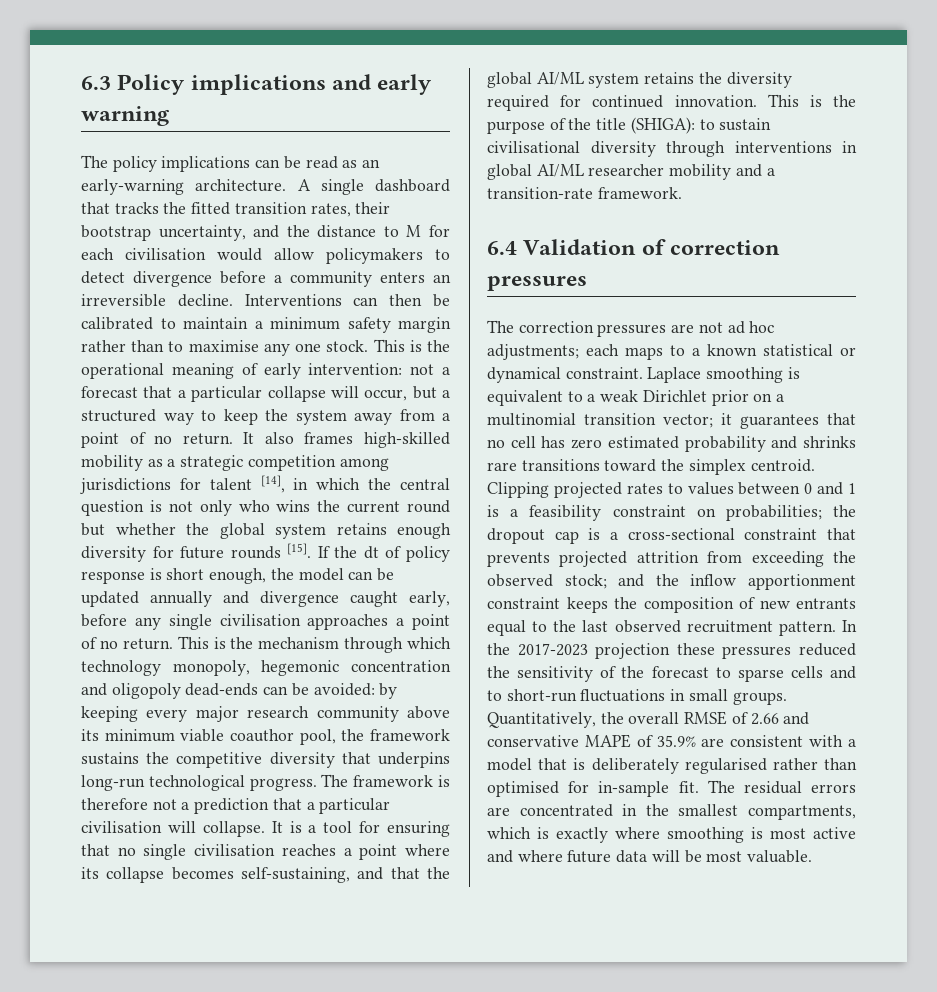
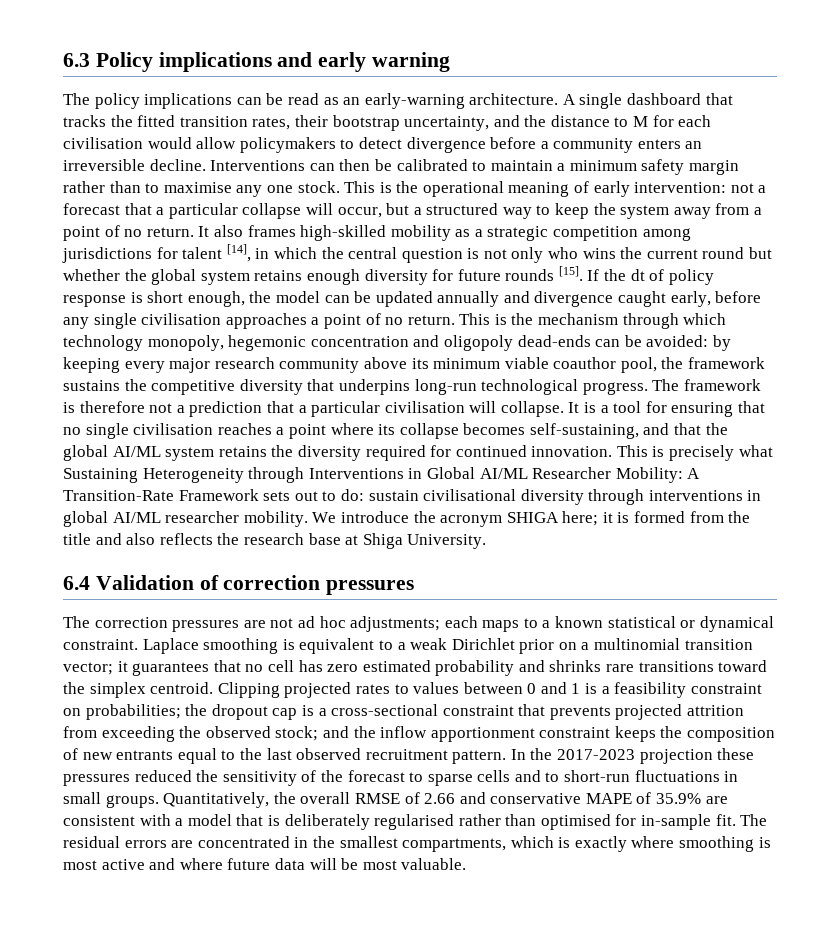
[833,95,856,107] [487,117,715,134] the purpose of the title (SHIGA): to -> [669,445,773,461] [63,467,701,483] [63,489,364,501] precisely what Sustaining Heterogeneity through Interventions in Global AI/ML Researcher Mobility: A Transition-Rate Framework sets out to do:
[669,164,775,180] [487,187,682,199] mobility and a transition-rate framework. -> [243,511,751,527] [63,533,487,549] mobility. We introduce the acronym SHIGA here; it is formed from the title and also reflects the research base at Shiga University.

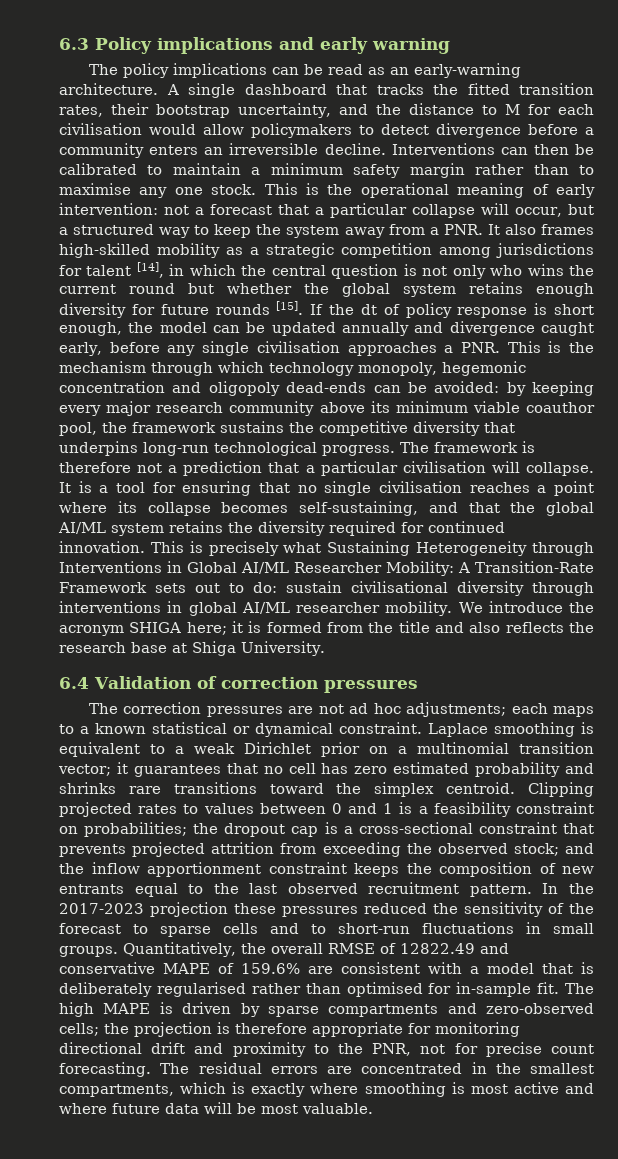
[63,225,194,241] point of no return. -> [443,224,483,235] PNR.
[323,313,455,329] point of no return. -> [460,342,500,353] PNR.
[424,793,456,804] 2.66 -> [399,943,475,954] 12822.49
[656,793,702,804] 35.9% -> [241,963,300,974] 159.6%
(768, 820) none -> [59,1002,594,1017] [59,1022,520,1037] [59,1042,594,1057] [59,1062,190,1077] high MAPE is driven by sparse compartments and zero-observed cells; the projection is therefore appropriate for monitoring directional drift and proximity to the PNR, not for precise count forecasting. The

